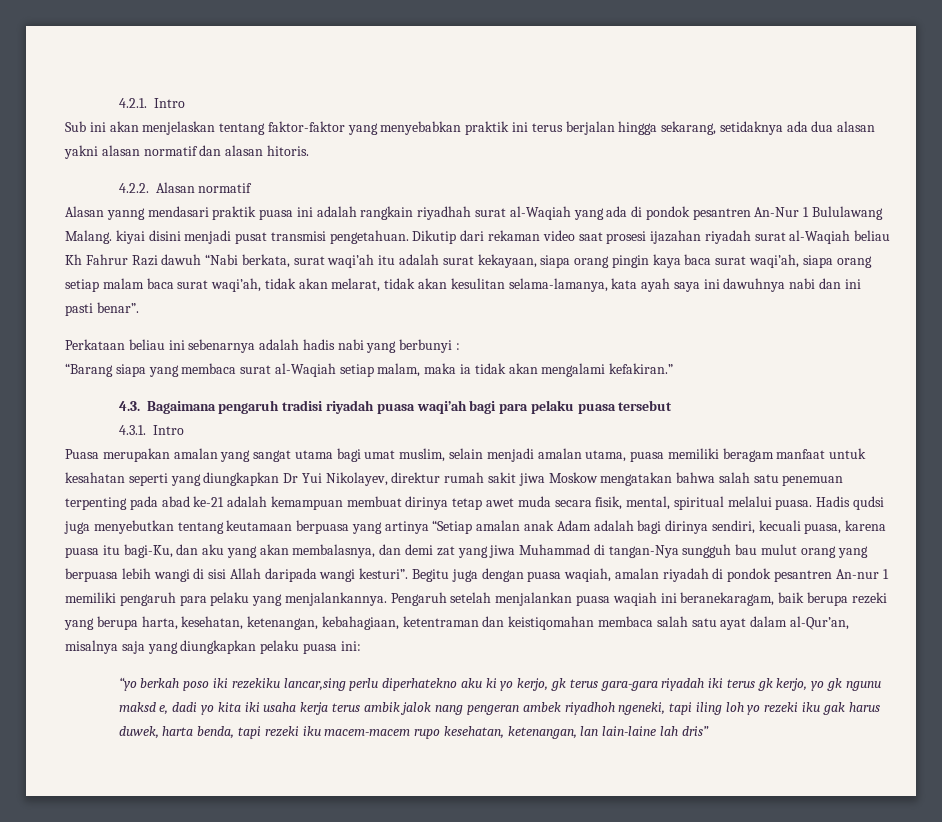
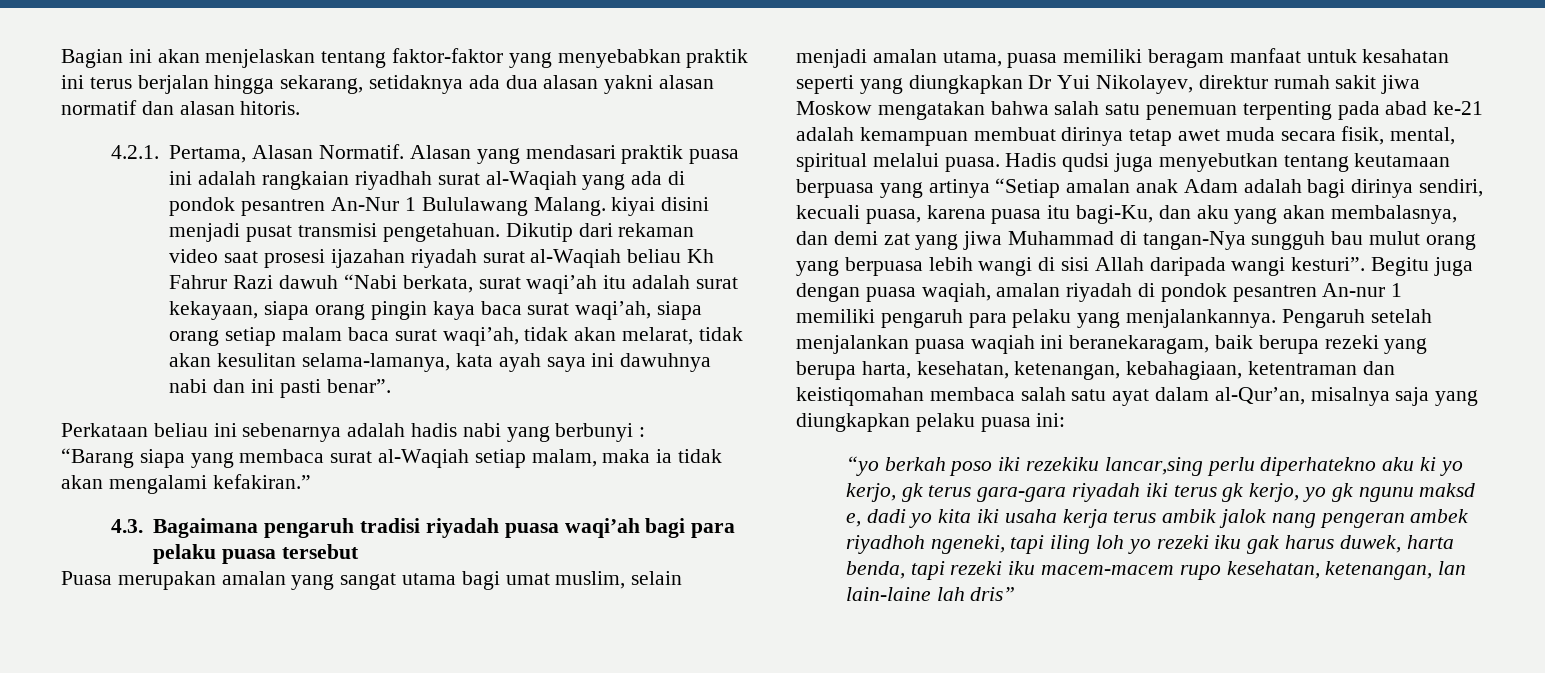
[118,98,185,108] [65,121,86,132] 4.2.1. Intro // Sub -> [61,49,123,68] Bagian
[118,182,253,193] [65,206,145,220] 4.2.2. Alasan normatif // Alasan yanng -> [110,144,520,164] 4.2.1. Pertama, Alasan Normatif. Alasan yang
[360,206,414,220] rangkain -> [262,171,350,190] rangkaian
[118,425,184,435] // 4.3.1. Intro -> (360, 551) none

